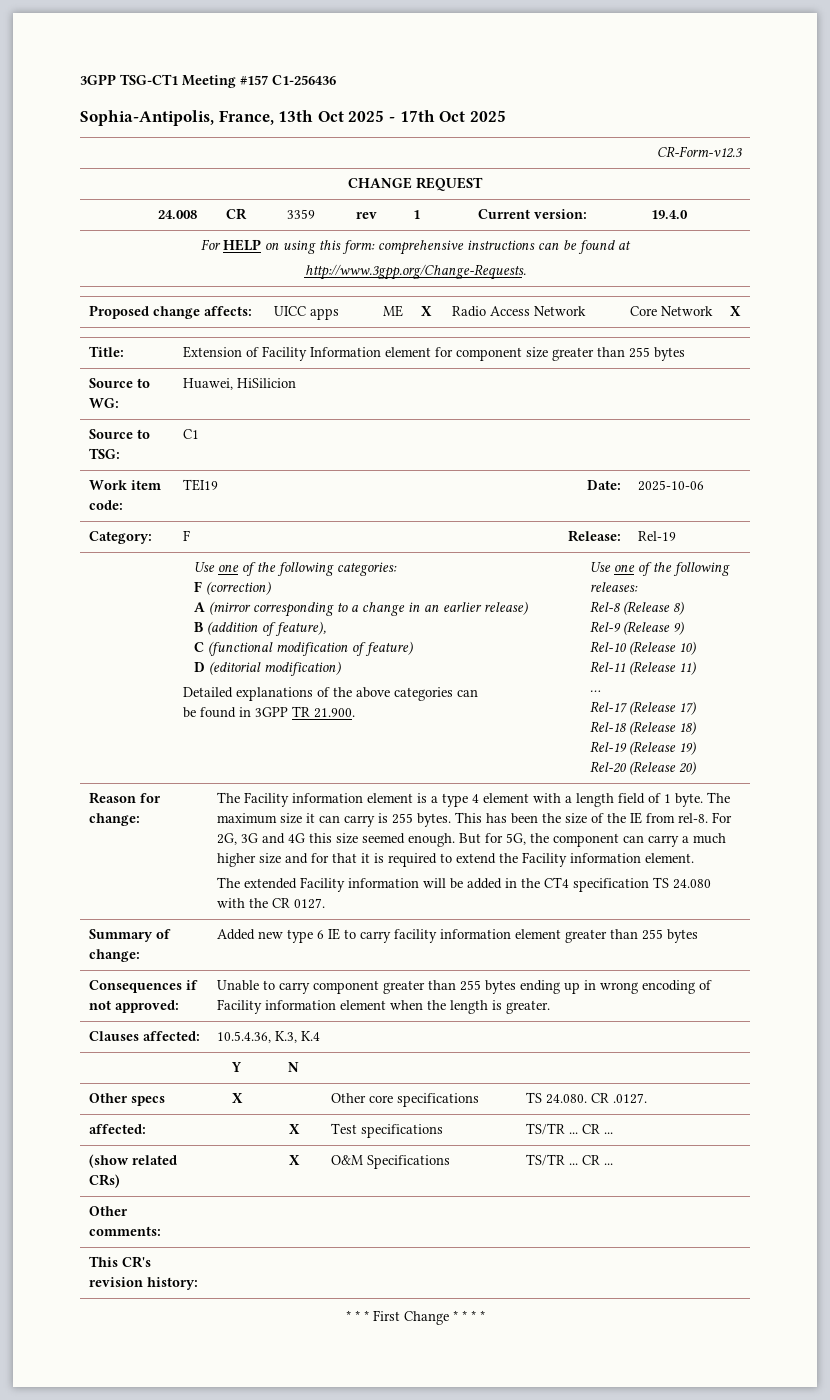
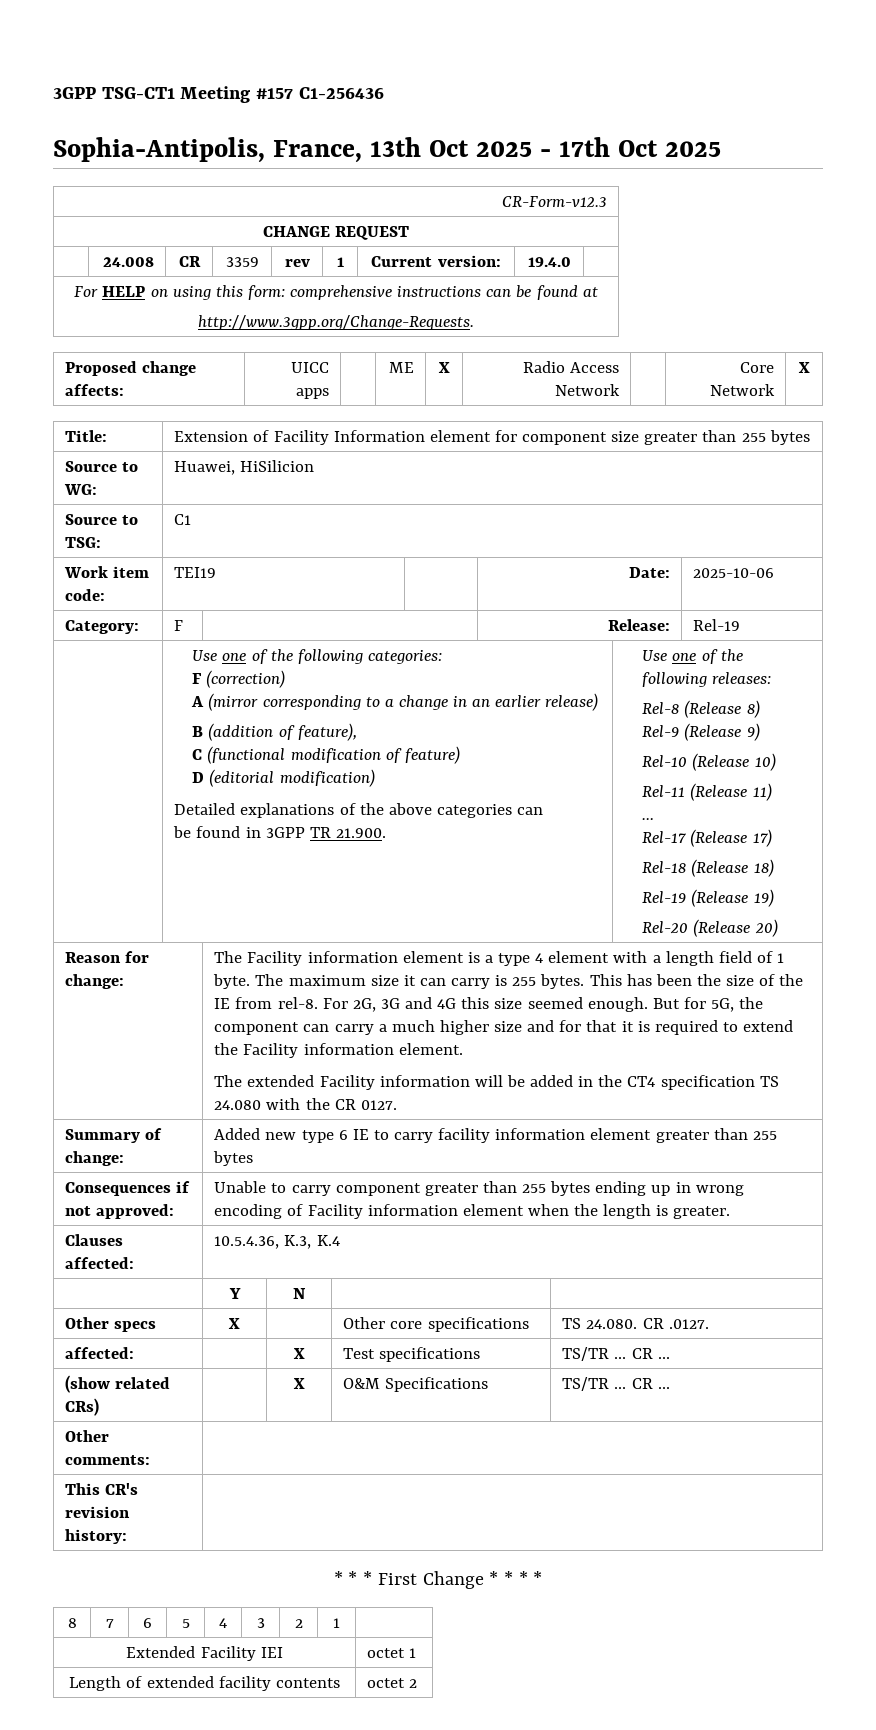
(485, 1315) none -> [67,1618,77,1628] [105,1619,114,1628] [143,1618,152,1628] [181,1619,190,1628] [219,1618,227,1628] [256,1618,265,1628] [294,1619,303,1628] [333,1618,340,1628] [126,1646,283,1661] [367,1648,417,1658] [69,1676,340,1691] [367,1678,418,1688] // 8 | 7 | 6 | 5 | 4 | 3 | 2 | 1 | // Extended Facility IEI | octet 1 // Length of extended facility contents | octet 2

